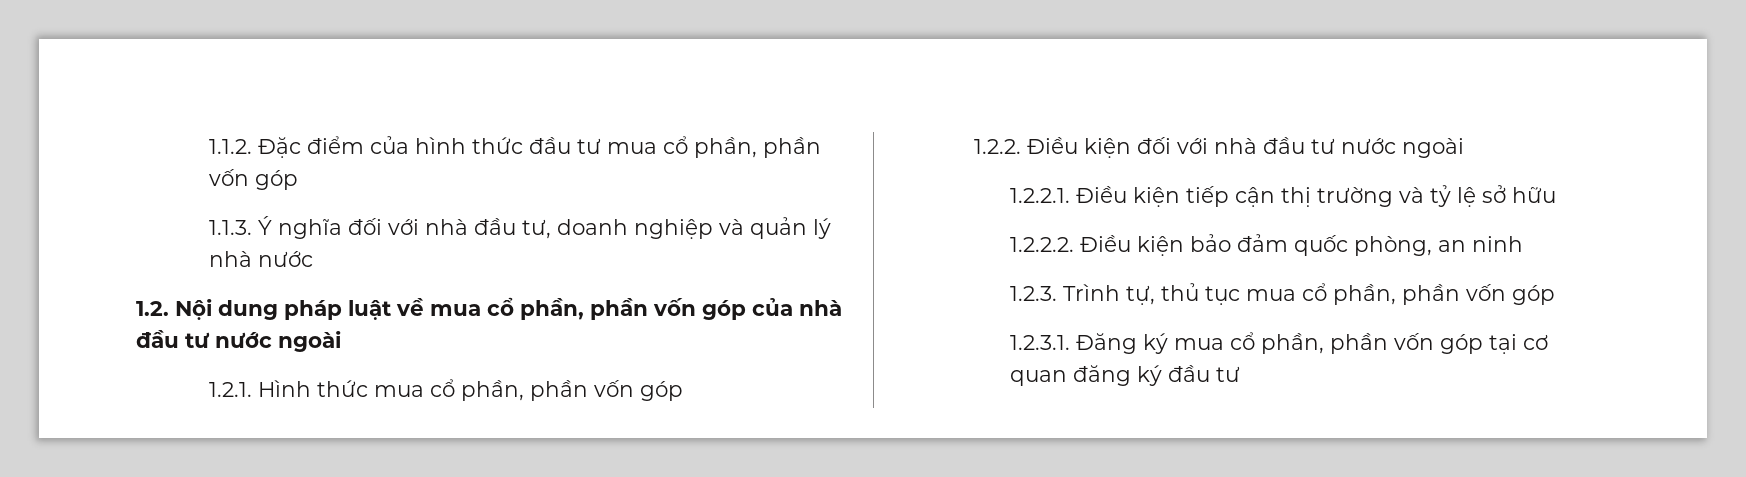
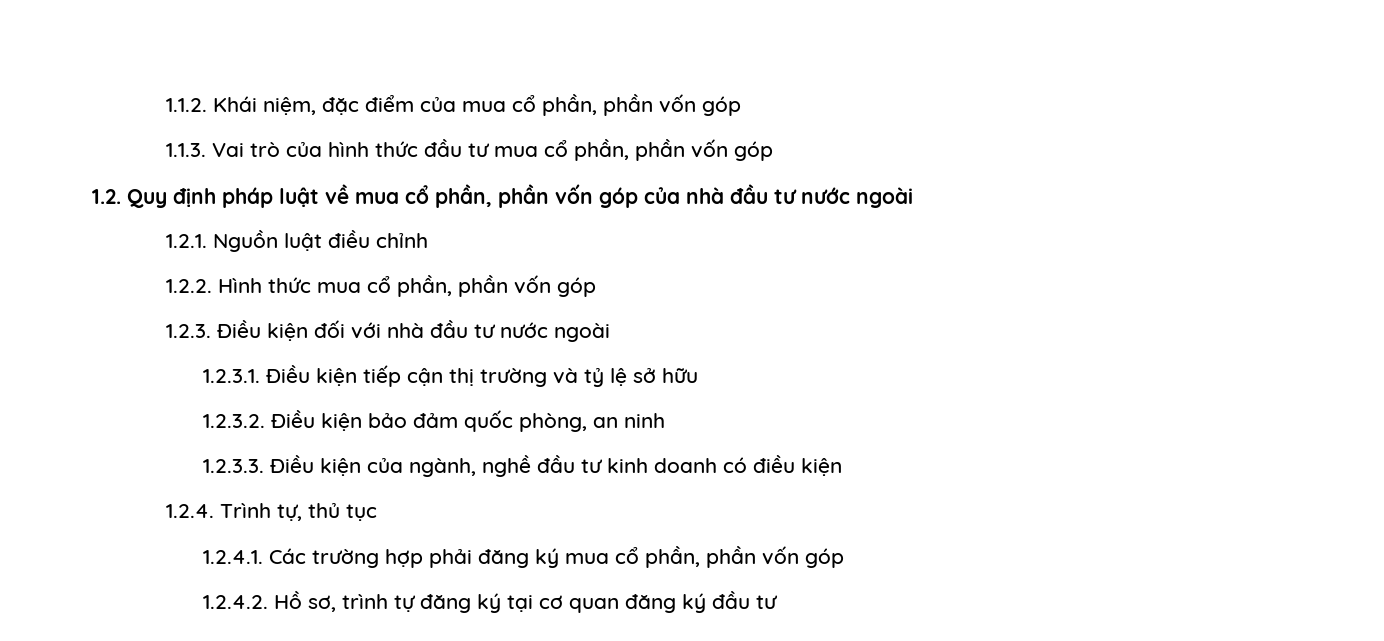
[257,136,364,158] Đặc điểm -> [212,94,741,116] [165,142,280,157] Khái niệm, đặc điểm của mua cổ phần, phần vốn góp // 1.1.3. Vai trò
[208,216,831,239] [208,251,313,267] // 1.1.3. Ý nghĩa đối với nhà đầu tư, doanh nghiệp và quản lý nhà nước -> (773, 151) none
[175,299,278,320] Nội dung -> [127,188,216,208] Quy định
(252, 389) none -> [212,230,428,252] [165,279,212,293] Nguồn luật điều chỉnh // 1.2.2.
[973,139,1021,154] 1.2.2. -> [165,324,211,338] 1.2.3.
[1010,188,1071,203] 1.2.2.1. -> [202,369,260,383] 1.2.3.1.
[1010,237,1075,252] 1.2.2.2. -> [202,414,265,428] 1.2.3.2.
[1010,283,1556,305] [1010,332,1484,354] 1.2.3. Trình tự, thủ tục mua cổ phần, phần vốn góp // 1.2.3.1. Đăng ký mua cổ phần, phần vốn góp -> [202,455,842,477] [165,503,377,521] [202,546,844,568] [202,591,501,613] 1.2.3.3. Điều kiện của ngành, nghề đầu tư kinh doanh có điều kiện // 1.2.4. Trình tự, thủ tục // 1.2.4.1. Các trường hợp phải đăng ký mua cổ phần, phần vốn góp // 1.2.4.2. Hồ sơ, trình tự đăng ký

